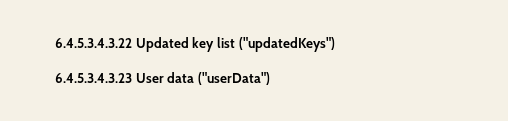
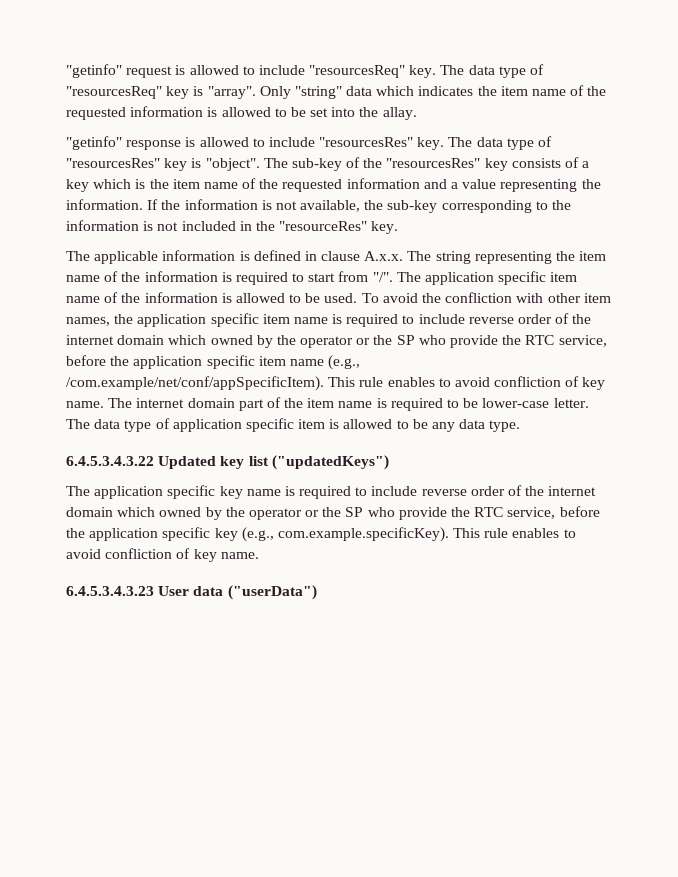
(55, 43) none -> [66,64,545,78] [66,85,607,99] [66,106,417,120] [66,136,553,150] [66,157,590,171] [66,178,601,192] [66,199,572,213] [66,220,399,234] [66,250,607,264] [66,271,578,285] [66,292,611,303] [66,313,592,327] [66,335,607,348] [66,355,361,370] [66,376,606,391] [66,397,589,411] [66,418,521,432] "getinfo" request is allowed to include "resourcesReq" key. The data type of "resourcesReq" key is "array". Only "string" data which indicates the item name of the requested information is allowed to be set into the allay. // "getinfo" response is allowed to include "resourcesRes" key. The data type of "resourcesRes" key is "object". The sub-key of the "resourcesRes" key consists of a key which is the item name of the requested information and a value representing the information. If the information is not available, the sub-key corresponding to the information is not included in the "resourceRes" key. // The applicable information is defined in clause A.x.x. The string representing the item name of the information is required to start from "/". The application specific item name of the information is allowed to be used. To avoid the confliction with other item names, the application specific item name is required to include reverse order of the internet domain which owned by the operator or the SP who provide the RTC service, before the application specific item name (e.g., /com.example/net/conf/appSpecificItem). This rule enables to avoid confliction of key name. The internet domain part of the item name is required to be lower-case letter. The data type of application specific item is allowed to be any data type. //
(335, 44) none -> [66,485,597,499] [66,506,600,520] [66,527,576,542] [66,548,259,562] // The application specific key name is required to include reverse order of the internet domain which owned by the operator or the SP who provide the RTC service, before the application specific key (e.g., com.example.specificKey). This rule enables to avoid confliction of key name.

